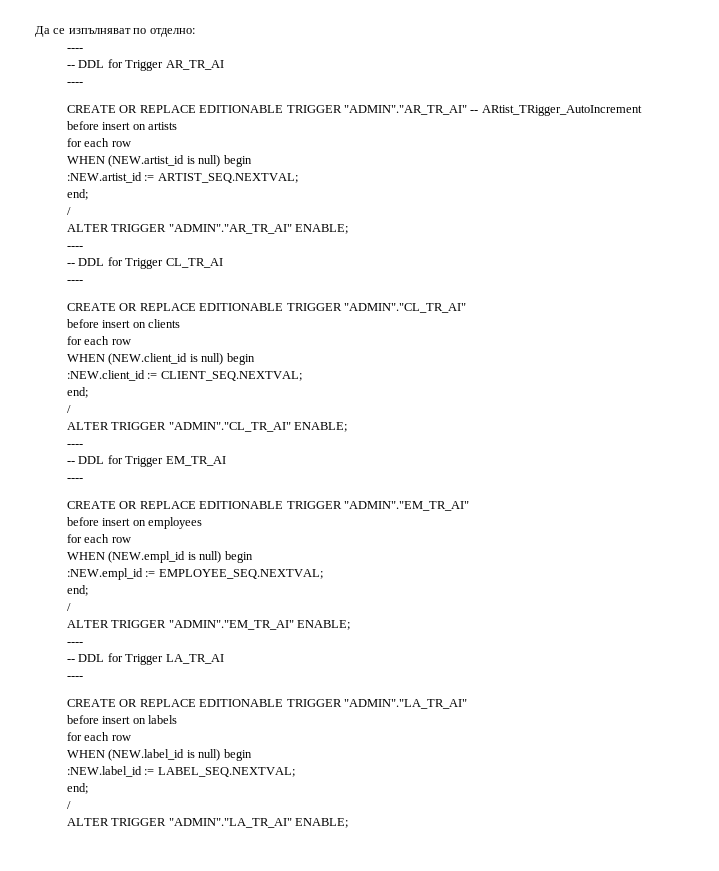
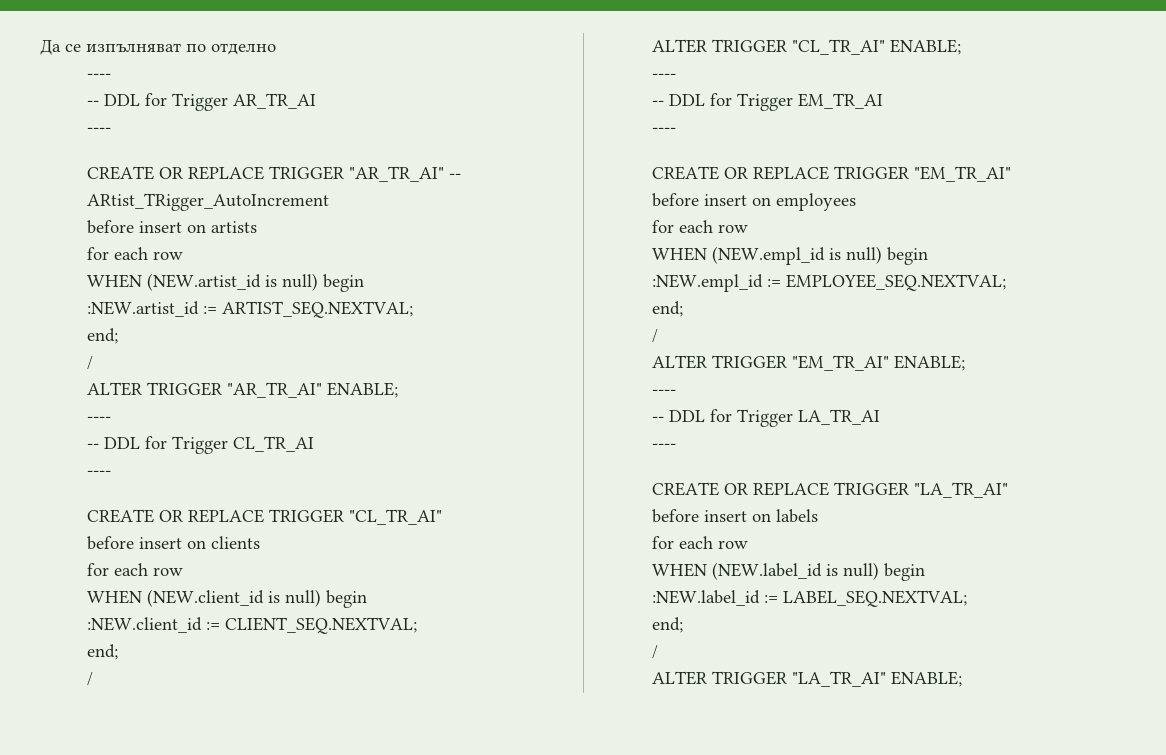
[149,28,195,37] отделно: -> [211,43,276,55] отделно
[199,105,467,115] EDITIONABLE TRIGGER "ADMIN"."AR_TR_AI" -> [269,166,445,182] TRIGGER "AR_TR_AI"
[168,224,292,234] "ADMIN"."AR_TR_AI" -> [227,382,323,398] "AR_TR_AI"
[199,303,466,313] EDITIONABLE TRIGGER "ADMIN"."CL_TR_AI" -> [269,509,443,525] TRIGGER "CL_TR_AI"
[168,422,291,432] "ADMIN"."CL_TR_AI" -> [792,39,886,55] "CL_TR_AI"
[199,501,469,511] EDITIONABLE TRIGGER "ADMIN"."EM_TR_AI" -> [834,166,1012,182] TRIGGER "EM_TR_AI"
[168,620,294,630] "ADMIN"."EM_TR_AI" -> [792,355,890,371] "EM_TR_AI"
[199,699,467,709] EDITIONABLE TRIGGER "ADMIN"."LA_TR_AI" -> [834,482,1009,498] TRIGGER "LA_TR_AI"
[168,818,292,828] "ADMIN"."LA_TR_AI" -> [792,671,887,687] "LA_TR_AI"

